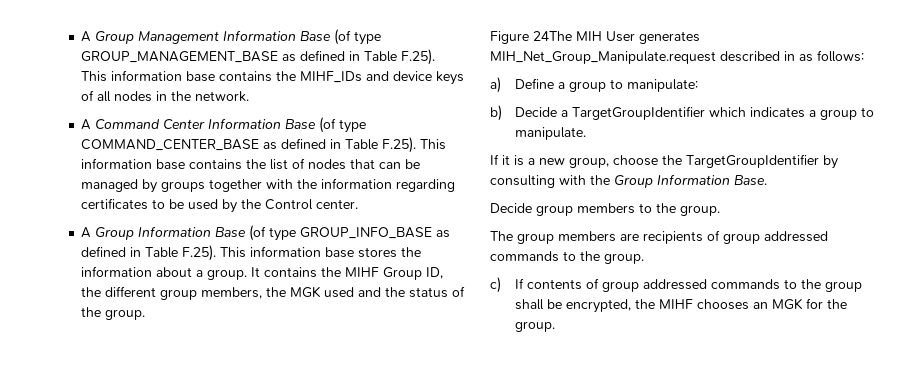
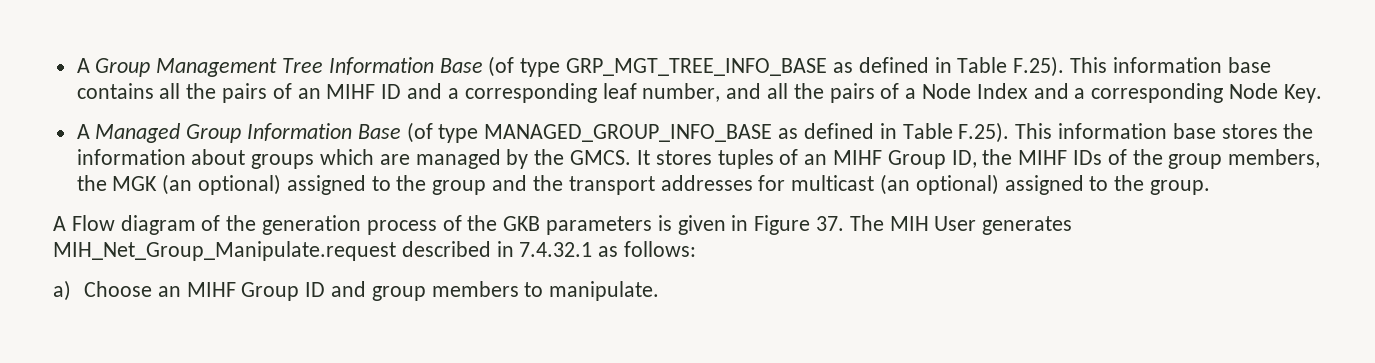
[223,29,382,45] [81,49,436,65] [81,70,465,85] [81,90,250,102] [81,117,367,133] [81,137,447,153] [81,158,421,170] [81,178,456,193] [81,198,359,213] [81,227,92,238] Information Base (of type GROUP_MANAGEMENT_BASE as defined in Table F.25). This information base contains the MIHF_IDs and device keys of all nodes in the network. // A Command Center Information Base (of type COMMAND_CENTER_BASE as defined in Table F.25). This information base contains the list of nodes that can be managed by groups together with the information regarding certificates to be used by the Control center. // A -> [282,56,1271,77] [76,83,1322,103] [76,123,181,143] Tree Information Base (of type GRP_MGT_TREE_INFO_BASE as defined in Table F.25). This information base contains all the pairs of an MIHF ID and a corresponding leaf number, and all the pairs of a Node Index and a corresponding Node Key. // A Managed
[300,227,433,239] GROUP_INFO_BASE -> [484,124,773,142] MANAGED_GROUP_INFO_BASE
[196,267,444,280] [81,286,466,300] [81,307,146,320] [490,31,572,44] a group. It contains the MIHF Group ID, the different group members, the MGK used and the status of the group. // Figure 24The -> [251,149,1321,169] [76,174,1210,195] [53,215,884,235] groups which are managed by the GMCS. It stores tuples of an MIHF Group ID, the MIHF IDs of the group members, the MGK (an optional) assigned to the group and the transport addresses for multicast (an optional) assigned to the group. // A Flow diagram of the generation process of the GKB parameters is given in Figure 37. The
(795, 56) none -> [519,242,593,257] 7.4.32.1
[515,78,699,92] [490,105,875,121] [515,127,587,140] [490,154,838,169] [490,174,767,188] [490,203,720,216] [490,230,828,244] [490,251,644,264] [490,277,863,293] [515,298,848,313] [515,321,556,332] Define a group to manipulate: // b) Decide a TargetGroupIdentifier which indicates a group to manipulate. // If it is a new group, choose the TargetGroupIdentifier by consulting with the Group Information Base. // Decide group members to the group. // The group members are recipients of group addressed commands to the group. // c) If contents of group addressed commands to the group shall be encrypted, the MIHF chooses an MGK for the group. -> [84,281,660,301] Choose an MIHF Group ID and group members to manipulate.

